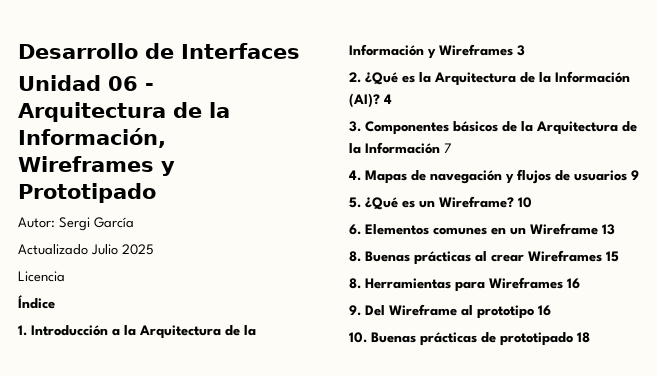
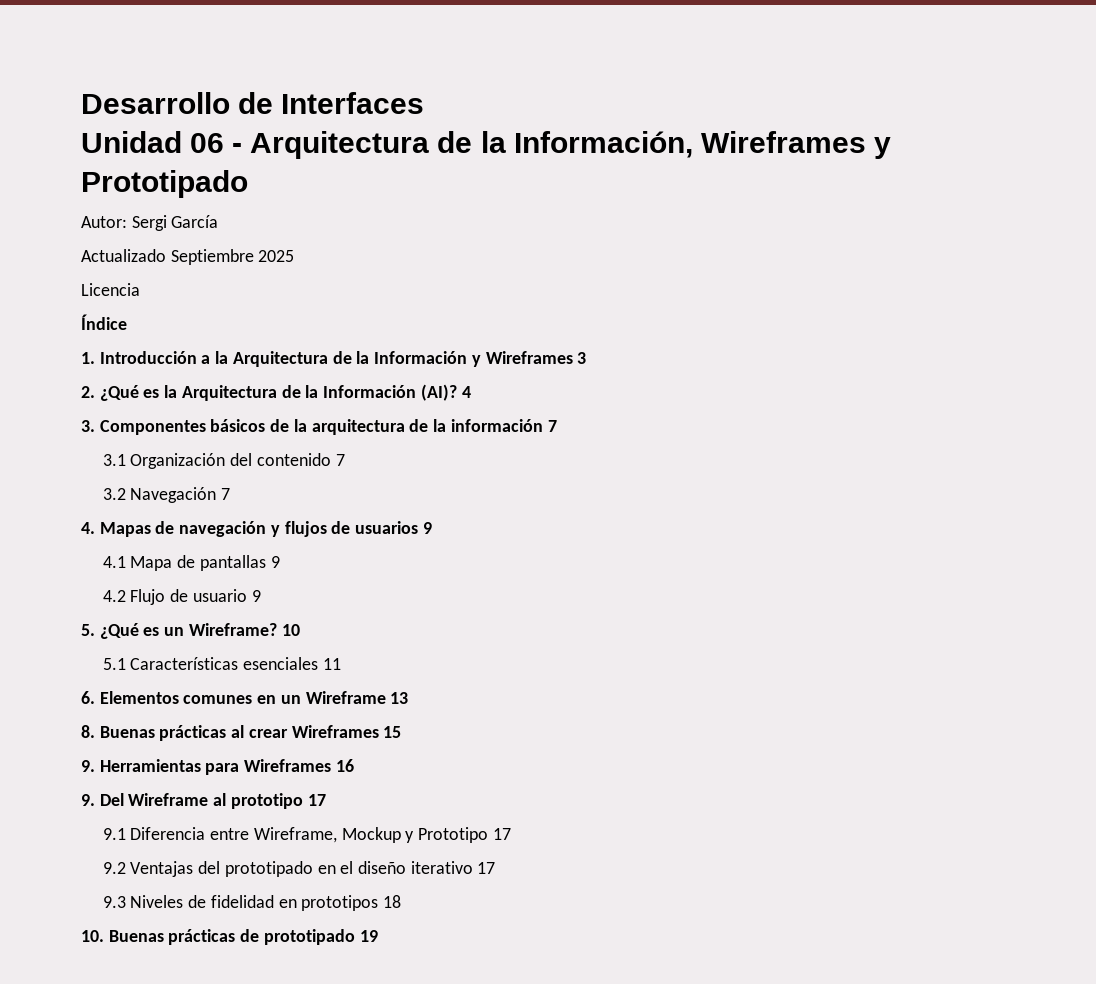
[91,244,118,255] Julio -> [170,249,254,265] Septiembre
[536,121,637,135] [349,142,440,154] Arquitectura de la Información -> [311,419,557,435] [102,453,345,469] [102,487,217,503] arquitectura de la información 7 // 3.1 Organización del contenido 7 // 3.2 Navegación
(639, 175) none -> [102,555,280,571] [102,589,261,605] // 4.1 Mapa de pantallas 9 // 4.2 Flujo de usuario 9
(532, 202) none -> [102,657,341,670] // 5.1 Características esenciales 11
[349,278,361,289] 8. -> [81,760,95,772] 9.
[538,305,551,316] 16 -> [307,794,326,806] [102,827,511,843] [102,861,496,877] [102,895,402,911] 17 // 9.1 Diferencia entre Wireframe, Mockup y Prototipo 17 // 9.2 Ventajas del prototipado en el diseño iterativo 17 // 9.3 Niveles de fidelidad en prototipos 18
[577,332,590,343] 18 -> [359,930,378,942] 19

